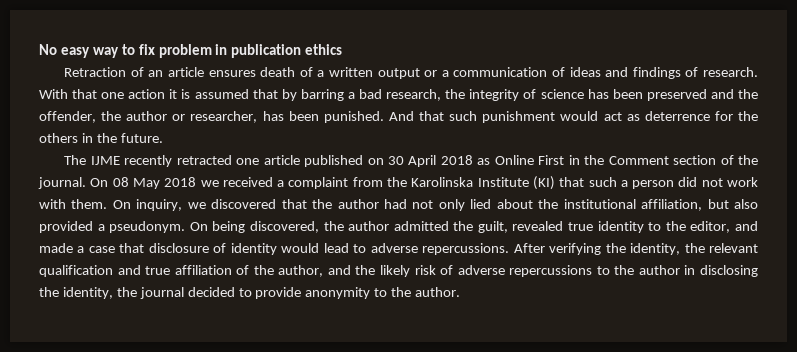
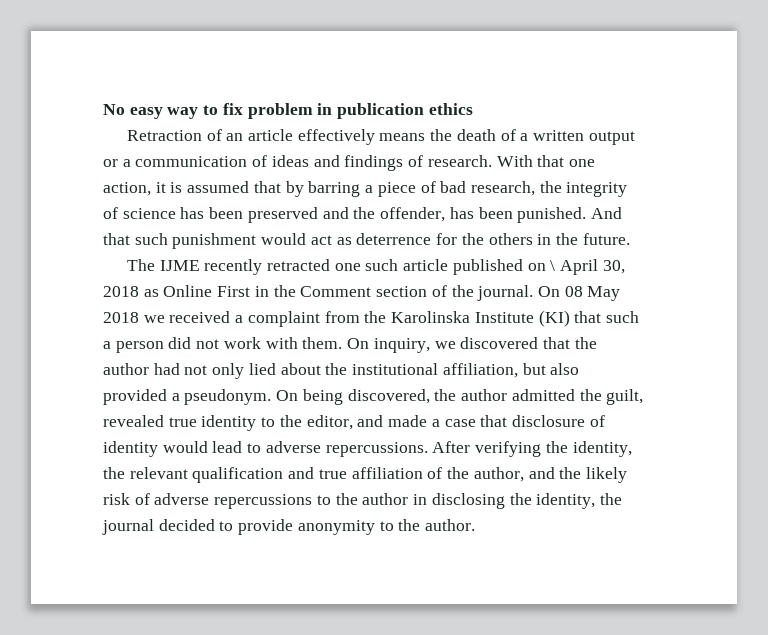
[208,70,256,77] ensures -> [297,129,453,145] effectively means the
[128,89,166,99] action -> [103,182,151,196] action,
(355, 95) none -> [377,181,436,197] piece of
[101,111,258,123] the author or researcher, -> (446, 214) none
(260, 161) none -> [365,259,399,271] such
[387,155,437,167] 30 April -> [550,259,625,275] \ April 30,

